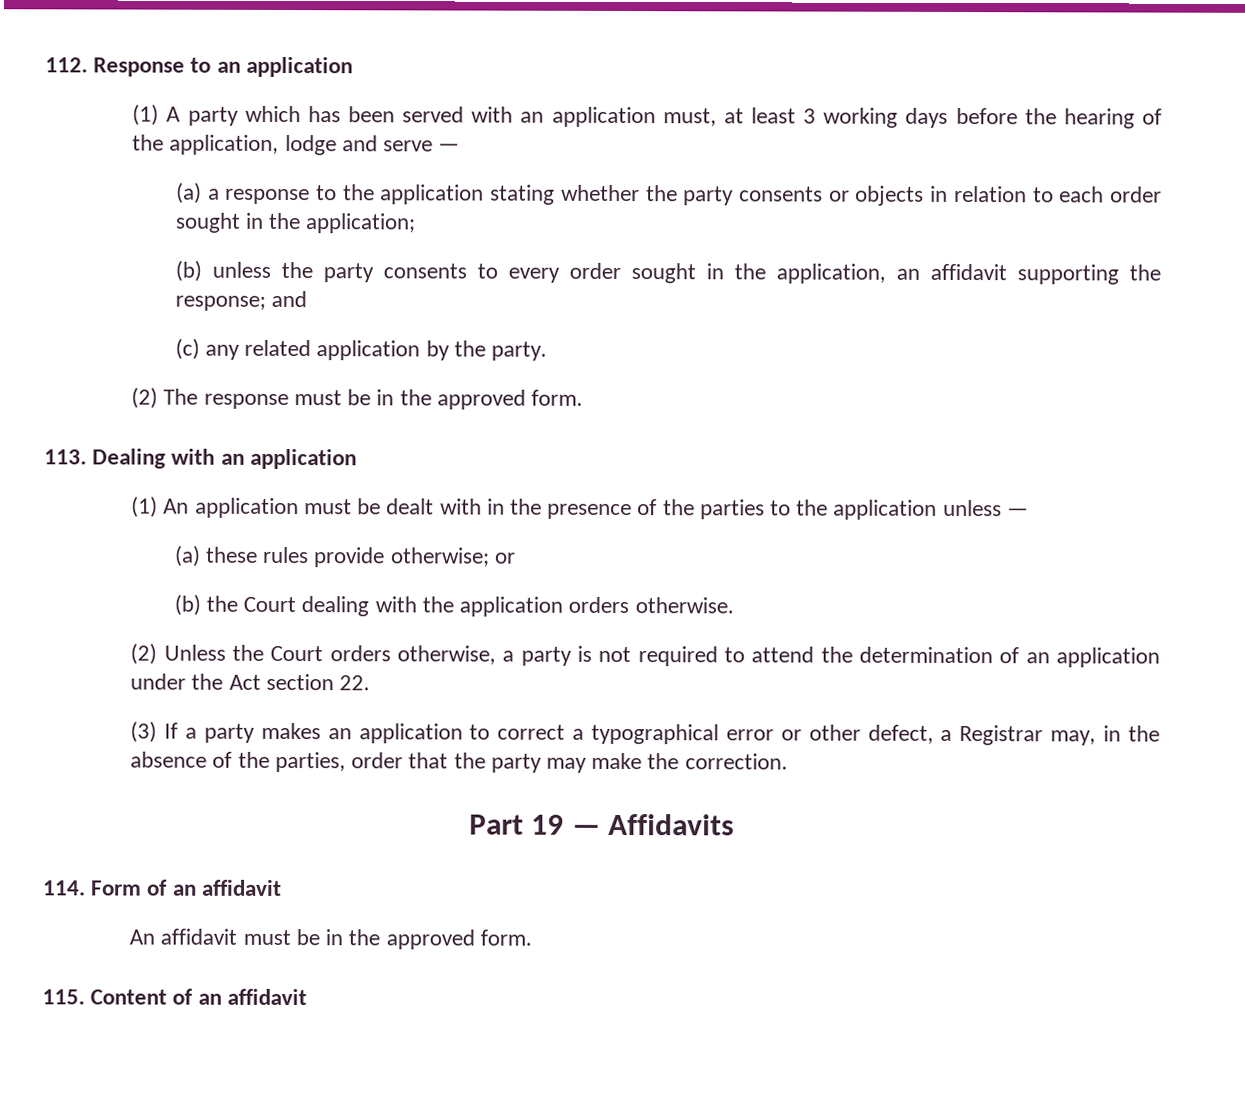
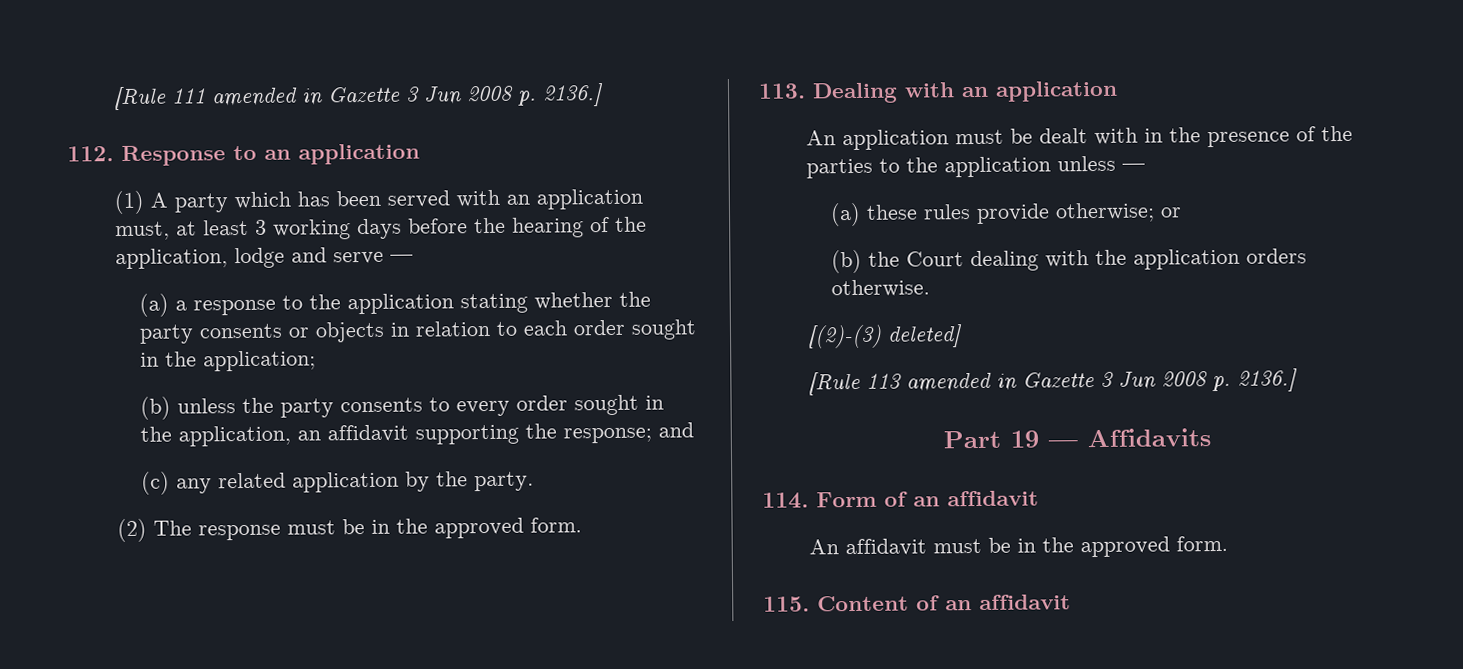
(45, 65) none -> [113,83,605,111] [Rule 111 amended in Gazette 3 Jun 2008 p. 2136.] //
[131,496,159,518] (1) -> (1118, 91) none
[130,643,1160,668] [130,673,371,691] [130,721,1160,746] [130,751,788,773] (2) Unless the Court orders otherwise, a party is not required to attend the determination of an application under the Act section 22. // (3) If a party makes an application to correct a typographical error or other defect, a Registrar may, in the absence of the parties, order that the party may make the correction. -> [807,324,964,349] [808,368,1299,396] [(2)-(3) deleted] // [Rule 113 amended in Gazette 3 Jun 2008 p. 2136.]

